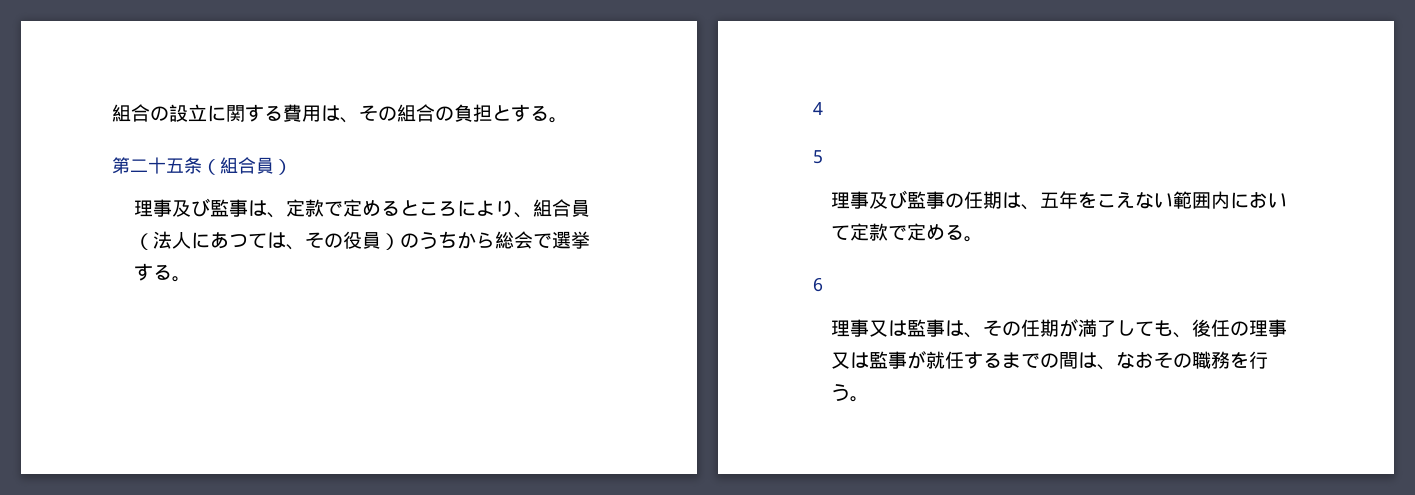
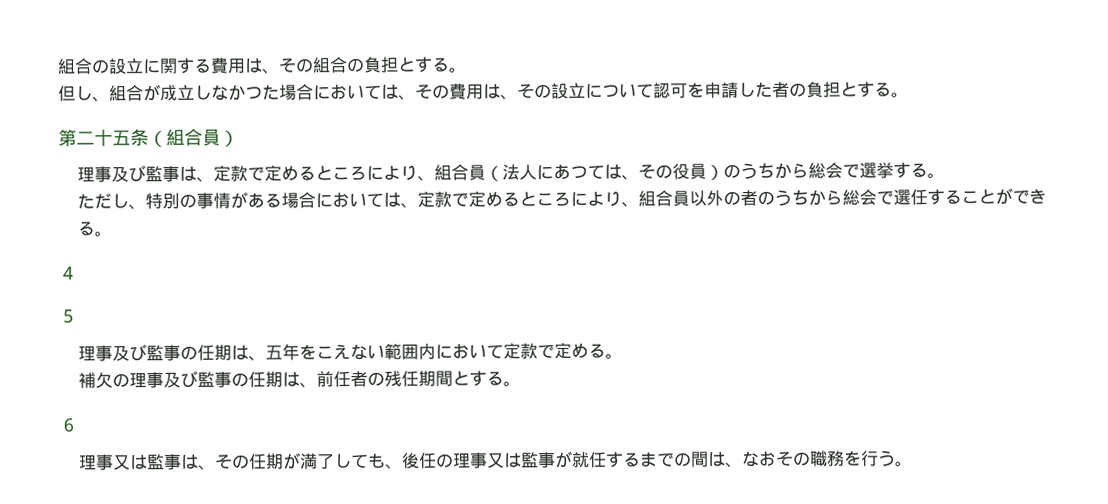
(568, 120) none -> [58,81,909,102] // 但し、組合が成立しなかつた場合においては、その費用は、その設立について認可を申請した者の負担とする。
(191, 279) none -> [76,187,1047,210] [76,221,112,237] // ただし、特別の事情がある場合においては、定款で定めるところにより、組合員以外の者のうちから総会で選任することができる。
(983, 239) none -> [77,370,521,389] // 補欠の理事及び監事の任期は、前任者の残任期間とする。

